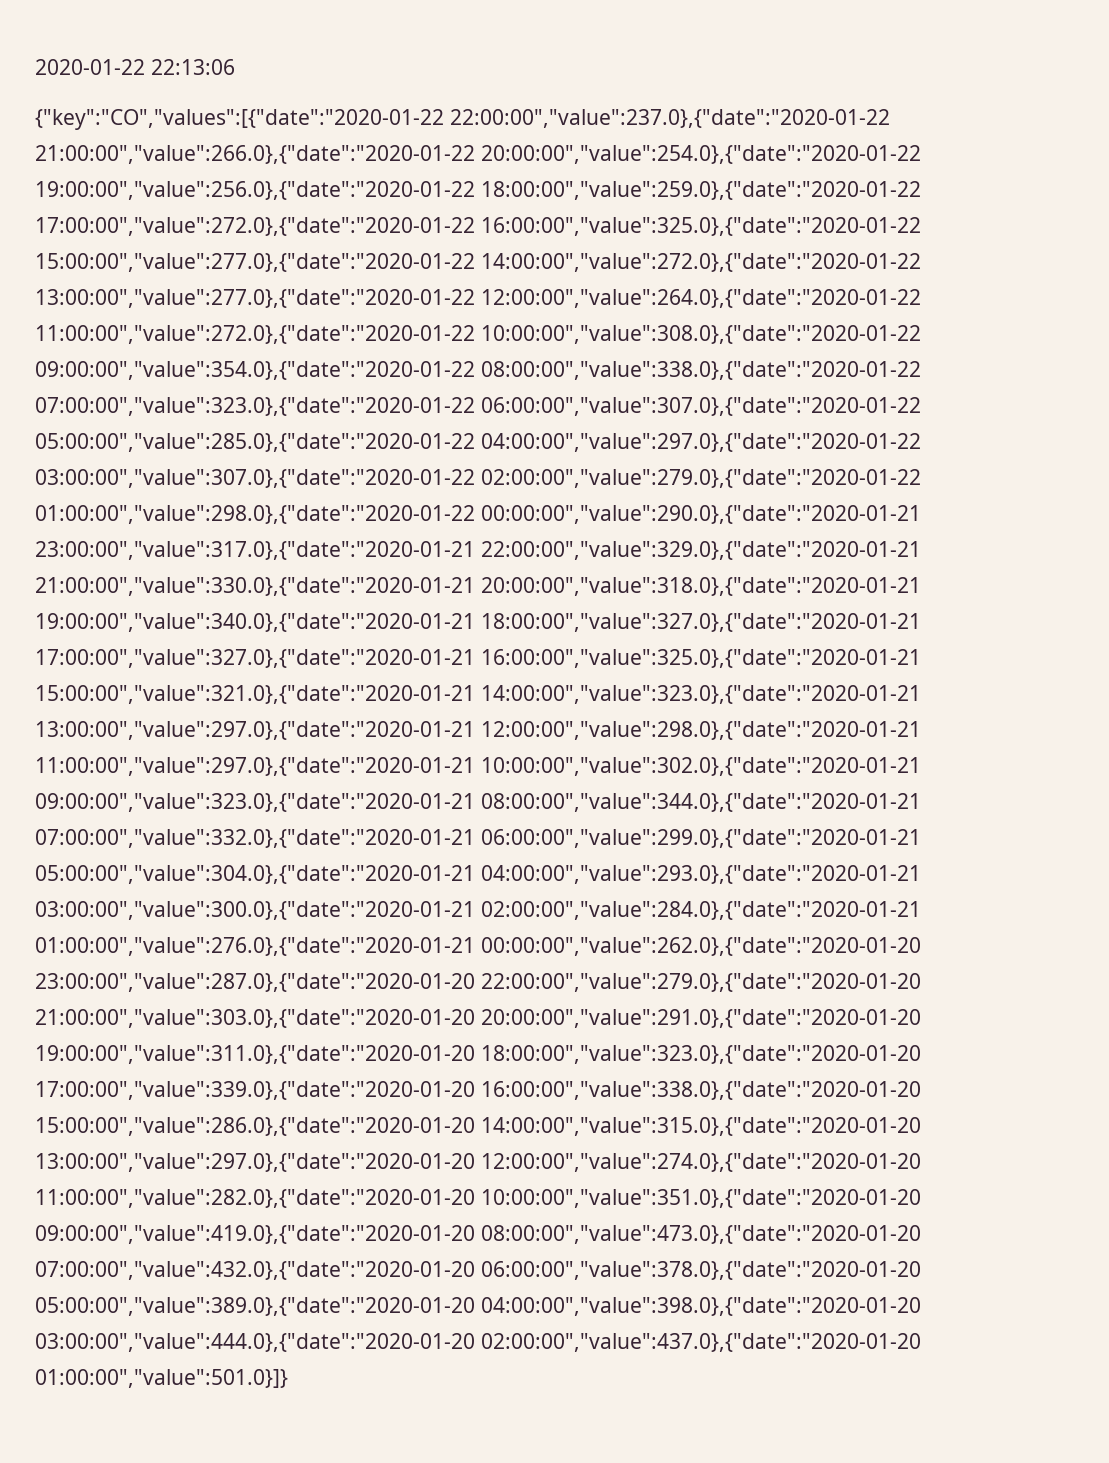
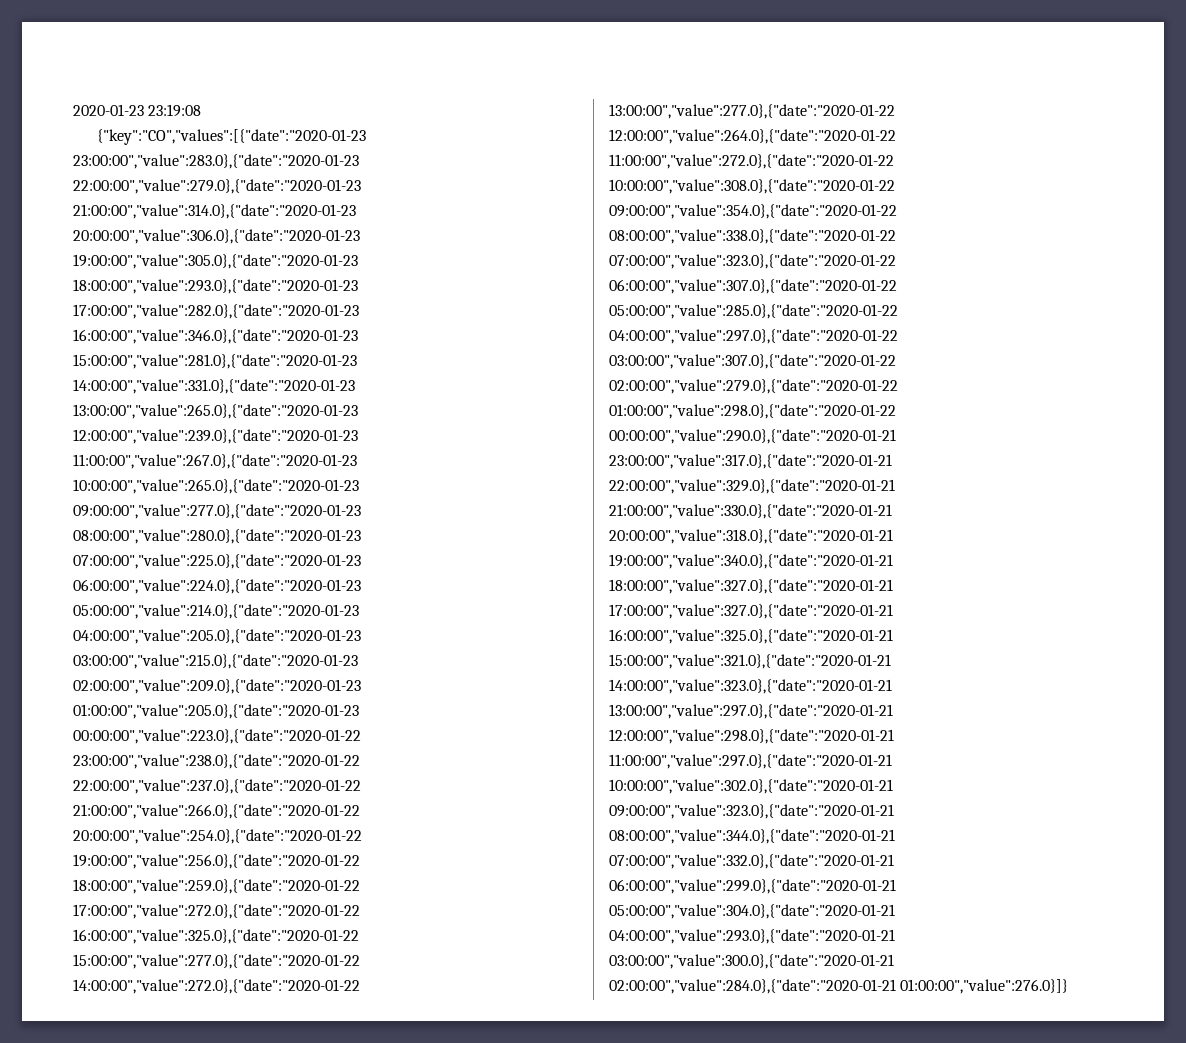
[35,59,235,75] [35,109,444,130] 2020-01-22 22:13:06 // {"key":"CO","values":[{"date":"2020-01-22 -> [73,104,202,117] [96,129,366,145] [73,154,359,169] [73,179,361,194] [73,204,356,219] [73,229,360,244] [73,254,358,269] [73,279,358,294] [73,304,359,319] [73,329,358,344] [73,354,357,369] [73,379,355,394] [73,404,358,419] [73,429,358,444] [73,454,357,469] [73,479,359,494] [73,504,361,519] [73,529,361,544] [73,554,361,569] [73,579,361,594] [73,604,359,619] [73,629,361,644] [73,654,358,669] [73,679,361,694] [73,704,359,719] [73,729,361,744] [73,754,360,769] 2020-01-23 23:19:08 // {"key":"CO","values":[{"date":"2020-01-23 23:00:00","value":283.0},{"date":"2020-01-23 22:00:00","value":279.0},{"date":"2020-01-23 21:00:00","value":314.0},{"date":"2020-01-23 20:00:00","value":306.0},{"date":"2020-01-23 19:00:00","value":305.0},{"date":"2020-01-23 18:00:00","value":293.0},{"date":"2020-01-23 17:00:00","value":282.0},{"date":"2020-01-23 16:00:00","value":346.0},{"date":"2020-01-23 15:00:00","value":281.0},{"date":"2020-01-23 14:00:00","value":331.0},{"date":"2020-01-23 13:00:00","value":265.0},{"date":"2020-01-23 12:00:00","value":239.0},{"date":"2020-01-23 11:00:00","value":267.0},{"date":"2020-01-23 10:00:00","value":265.0},{"date":"2020-01-23 09:00:00","value":277.0},{"date":"2020-01-23 08:00:00","value":280.0},{"date":"2020-01-23 07:00:00","value":225.0},{"date":"2020-01-23 06:00:00","value":224.0},{"date":"2020-01-23 05:00:00","value":214.0},{"date":"2020-01-23 04:00:00","value":205.0},{"date":"2020-01-23 03:00:00","value":215.0},{"date":"2020-01-23 02:00:00","value":209.0},{"date":"2020-01-23 01:00:00","value":205.0},{"date":"2020-01-23 00:00:00","value":223.0},{"date":"2020-01-22 23:00:00","value":238.0},{"date":"2020-01-22
[35,937,921,956] [35,973,921,992] [35,1009,921,1028] [35,1045,921,1064] [35,1081,921,1100] [35,1117,921,1136] [35,1153,921,1172] [35,1189,921,1208] [35,1225,921,1244] [35,1261,921,1280] [35,1297,921,1316] [35,1333,921,1352] [35,1369,288,1388] 01:00:00","value":276.0},{"date":"2020-01-21 00:00:00","value":262.0},{"date":"2020-01-20 23:00:00","value":287.0},{"date":"2020-01-20 22:00:00","value":279.0},{"date":"2020-01-20 21:00:00","value":303.0},{"date":"2020-01-20 20:00:00","value":291.0},{"date":"2020-01-20 19:00:00","value":311.0},{"date":"2020-01-20 18:00:00","value":323.0},{"date":"2020-01-20 17:00:00","value":339.0},{"date":"2020-01-20 16:00:00","value":338.0},{"date":"2020-01-20 15:00:00","value":286.0},{"date":"2020-01-20 14:00:00","value":315.0},{"date":"2020-01-20 13:00:00","value":297.0},{"date":"2020-01-20 12:00:00","value":274.0},{"date":"2020-01-20 11:00:00","value":282.0},{"date":"2020-01-20 10:00:00","value":351.0},{"date":"2020-01-20 09:00:00","value":419.0},{"date":"2020-01-20 08:00:00","value":473.0},{"date":"2020-01-20 07:00:00","value":432.0},{"date":"2020-01-20 06:00:00","value":378.0},{"date":"2020-01-20 05:00:00","value":389.0},{"date":"2020-01-20 04:00:00","value":398.0},{"date":"2020-01-20 03:00:00","value":444.0},{"date":"2020-01-20 02:00:00","value":437.0},{"date":"2020-01-20 01:00:00","value":501.0}]} -> [900,979,1069,994] 01:00:00","value":276.0}]}

